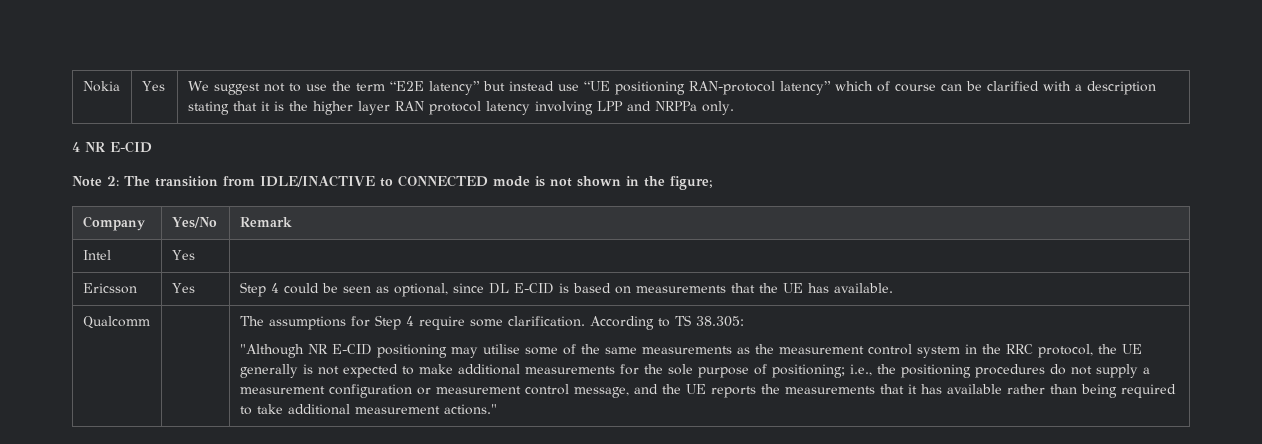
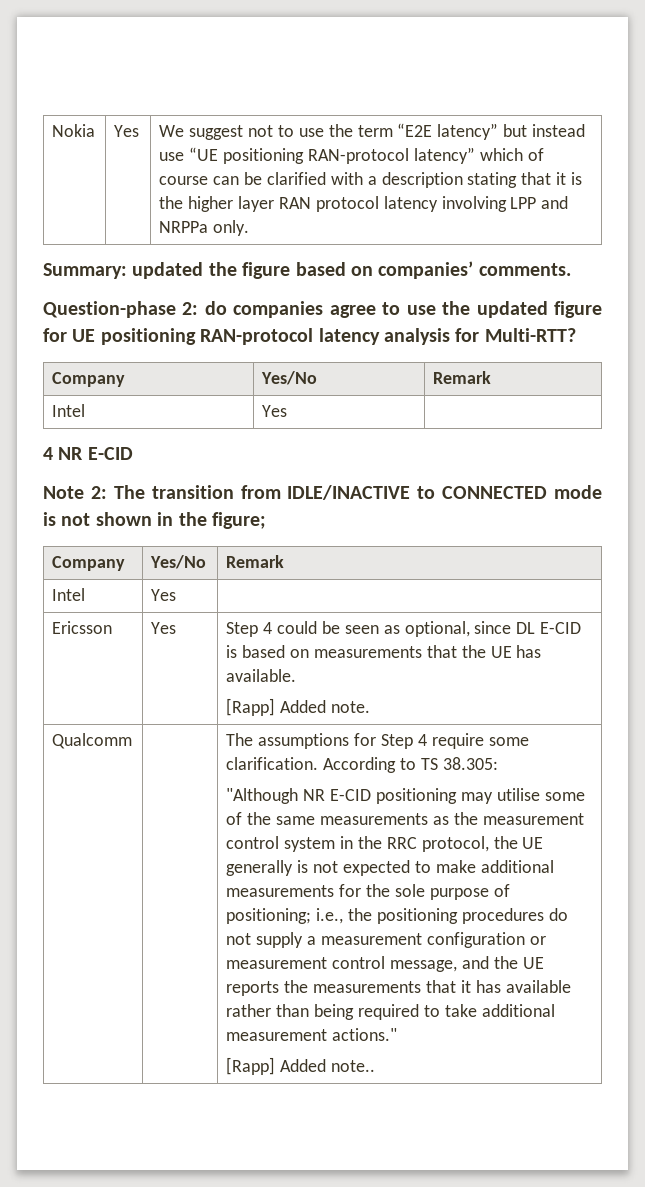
(734, 108) none -> [43,261,571,279] [43,301,602,318] [43,328,576,345] [52,372,126,387] [261,371,318,385] [433,371,492,384] [52,404,86,417] [262,405,288,417] // Summary: updated the figure based on companies’ comments. // Question-phase 2: do companies agree to use the updated figure for UE positioning RAN-protocol latency analysis for Multi-RTT? // Company | Yes/No | Remark // Intel | Yes |
(893, 288) none -> [226,698,371,716] // [Rapp] Added note.
(497, 409) none -> [226,1057,376,1075] // [Rapp] Added note..

